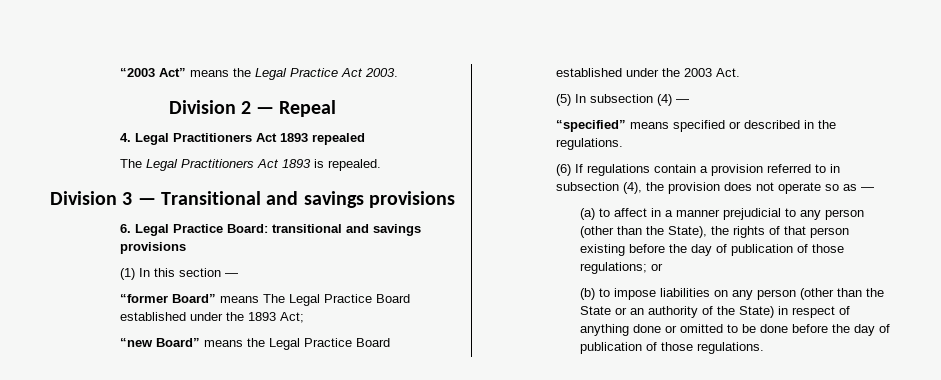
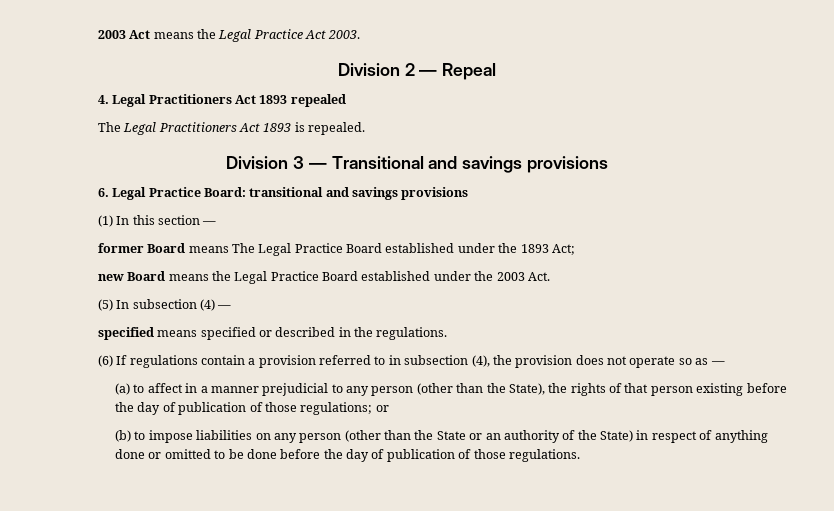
[119,68,186,77] “2003 Act” -> [97,30,151,39] 2003 Act
[119,294,216,303] “former Board” -> [97,243,186,253] former Board
[119,338,200,347] “new Board” -> [97,271,166,281] new Board
[555,120,626,132] “specified” -> [97,327,154,340] specified

